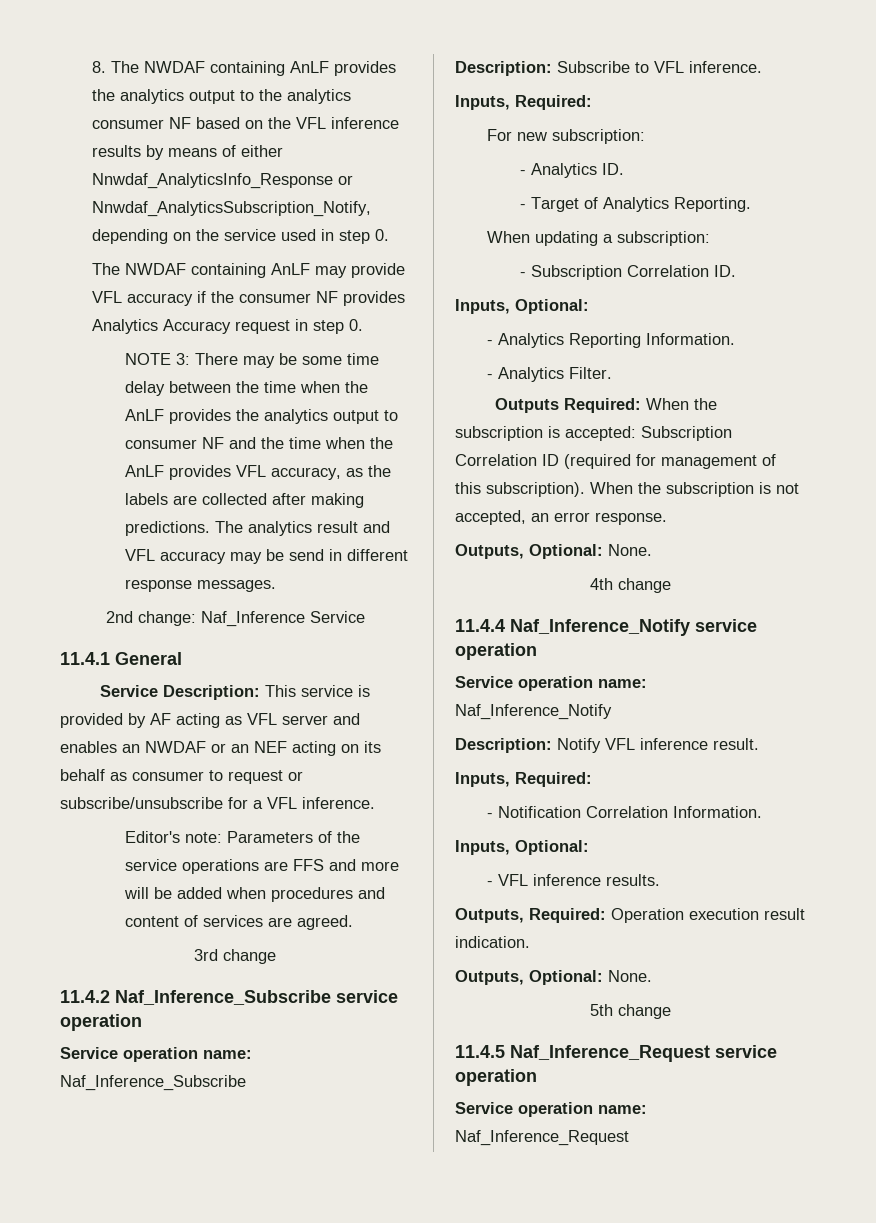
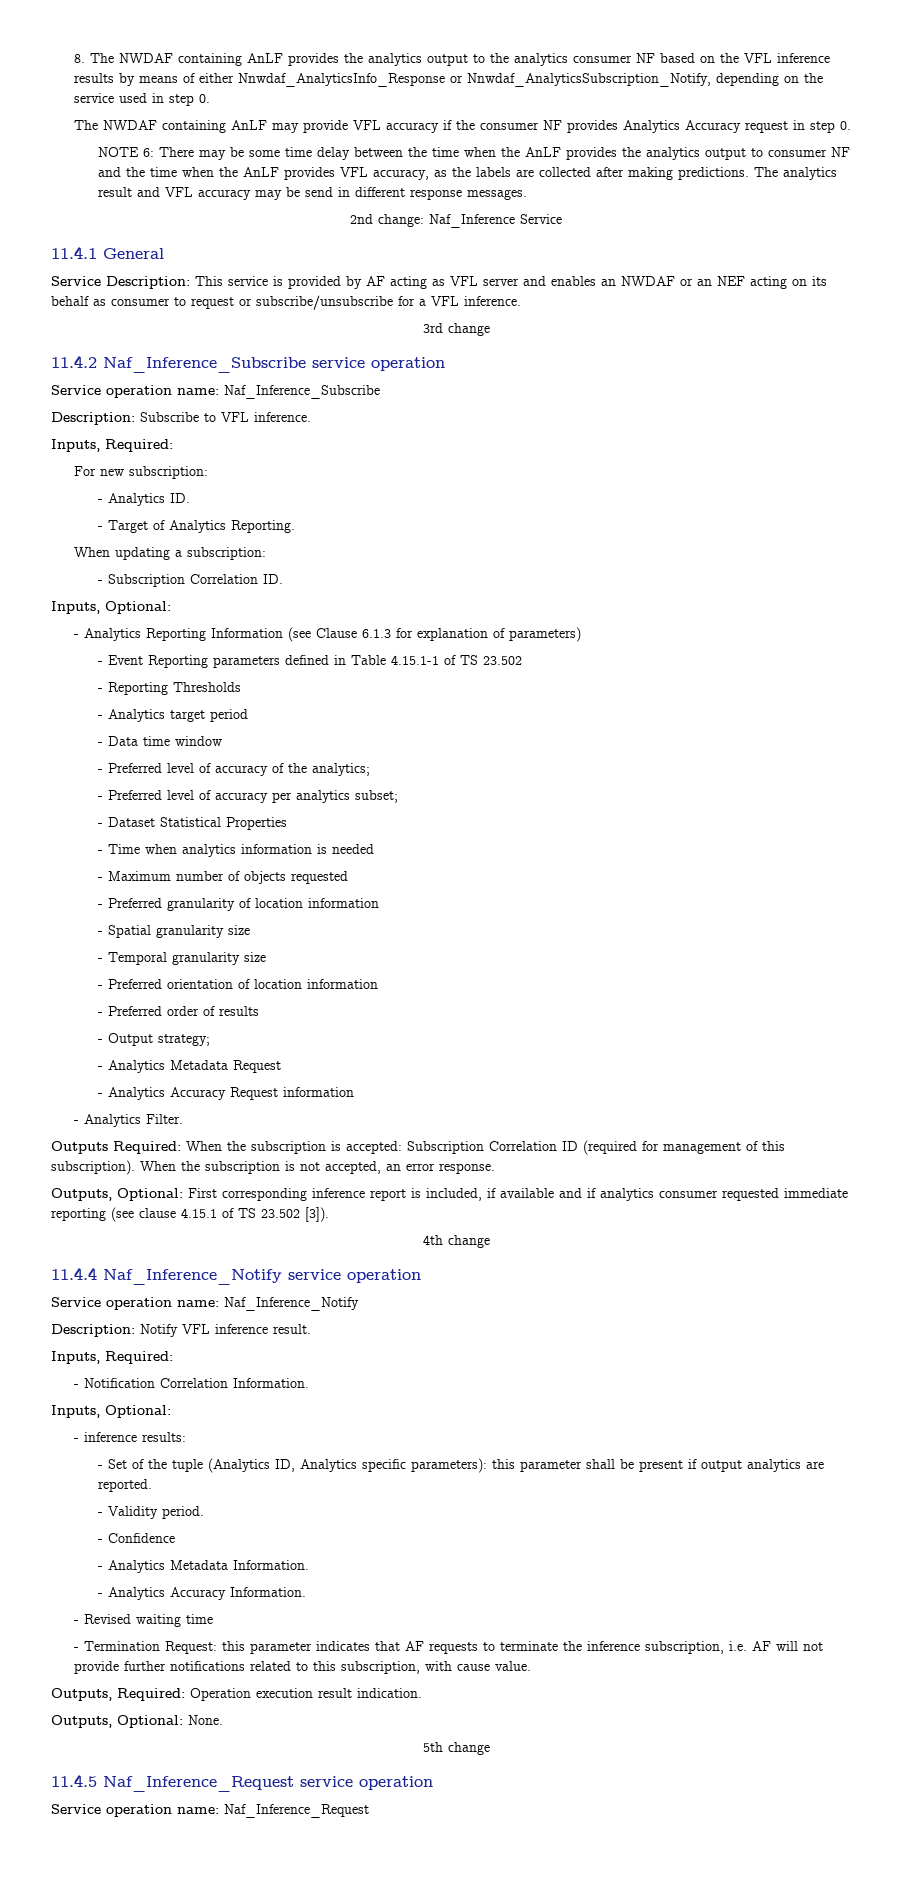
[175,353,190,365] 3: -> [142,148,154,157] 6:
[124,831,360,843] [124,859,399,874] [123,887,385,902] [124,915,353,930] // Editor's note: Parameters of the service operations are FFS and more will be added when procedures and content of services are agreed. -> (521, 301) none
[646,333,736,345] Information. -> [211,627,582,642] [97,655,522,668] [97,682,241,695] [97,709,248,722] [97,736,222,746] [97,763,370,776] [97,790,398,803] [97,817,287,830] [97,844,374,857] [97,871,348,884] [97,898,379,911] [97,925,250,938] [97,952,266,965] [97,979,378,989] [97,1006,259,1016] [97,1033,210,1046] [97,1060,281,1073] [97,1087,354,1100] Information (see Clause 6.1.3 for explanation of parameters) // - Event Reporting parameters defined in Table 4.15.1-1 of TS 23.502 // - Reporting Thresholds // - Analytics target period // - Data time window // - Preferred level of accuracy of the analytics; // - Preferred level of accuracy per analytics subset; // - Dataset Statistical Properties // - Time when analytics information is needed // - Maximum number of objects requested // - Preferred granularity of location information // - Spatial granularity size // - Temporal granularity size // - Preferred orientation of location information // - Preferred order of results // - Output strategy; // - Analytics Metadata Request // - Analytics Accuracy Request information
[608,544,652,556] None. -> [188,1188,848,1201] [51,1207,329,1222] First corresponding inference report is included, if available and if analytics consumer requested immediate reporting (see clause 4.15.1 of TS 23.502 [3]).
[498,874,661,886] VFL inference results. -> [84,1432,187,1442] [97,1458,824,1473] [97,1479,152,1492] [97,1506,204,1519] [97,1533,175,1543] [97,1560,309,1573] [97,1587,306,1600] [74,1614,214,1627] [74,1641,824,1654] [74,1661,532,1674] inference results: // - Set of the tuple (Analytics ID, Analytics specific parameters): this parameter shall be present if output analytics are reported. // - Validity period. // - Confidence // - Analytics Metadata Information. // - Analytics Accuracy Information. // - Revised waiting time // - Termination Request: this parameter indicates that AF requests to terminate the inference subscription, i.e. AF will not provide further notifications related to this subscription, with cause value.

